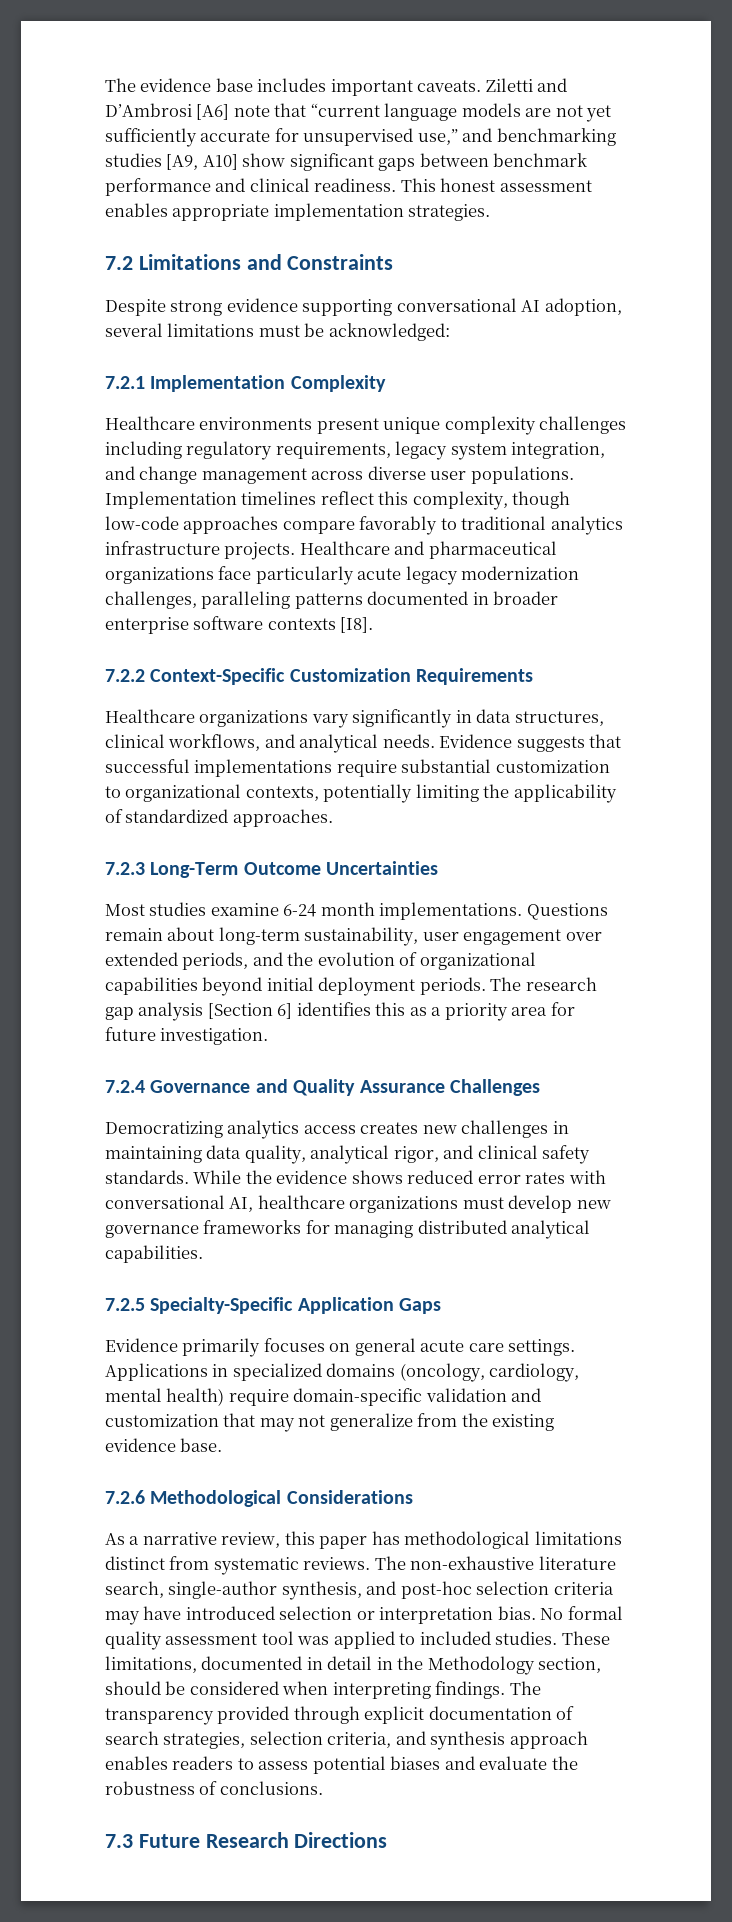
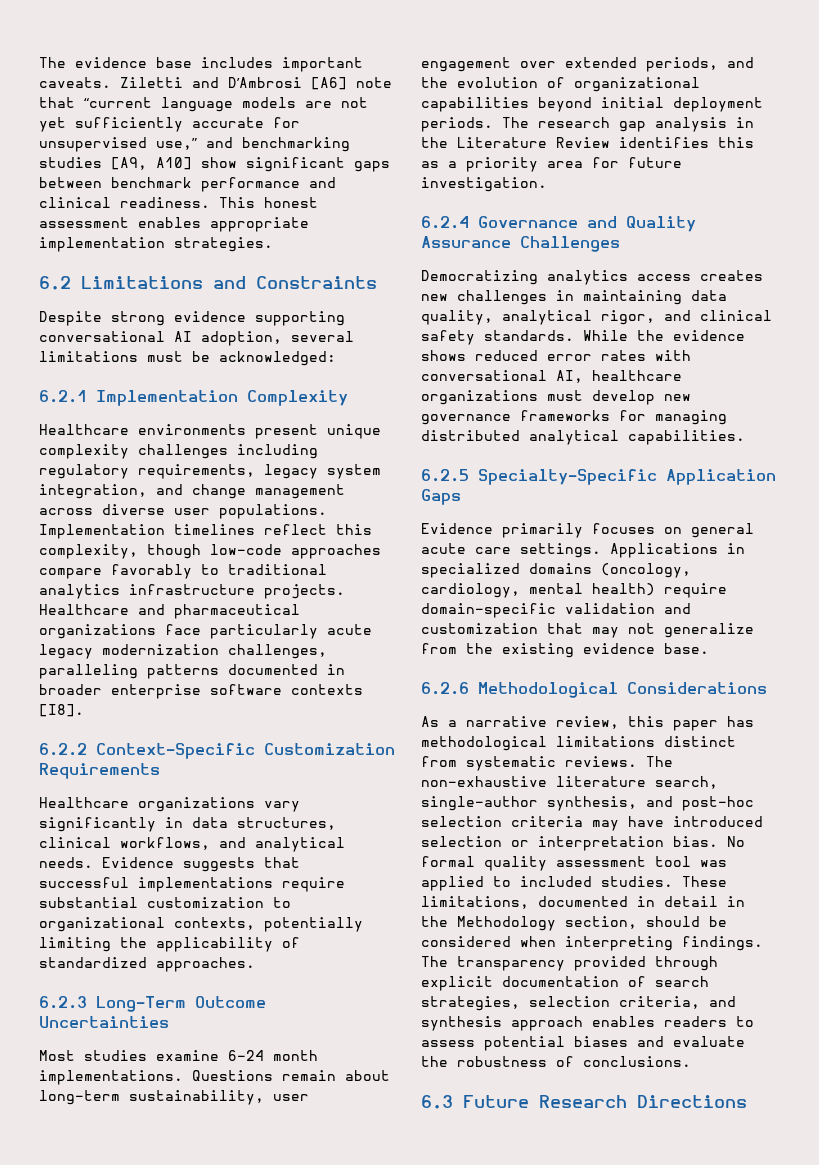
[105,256,133,270] 7.2 -> [39,276,71,290] 6.2
[105,376,145,389] 7.2.1 -> [39,390,87,403] 6.2.1
[105,669,145,682] 7.2.2 -> [39,743,87,756] 6.2.2
[105,862,145,875] 7.2.3 -> [39,996,87,1009] 6.2.3
[207,1003,293,1019] [Section 6] -> [736,117,754,128] [421,137,610,148] in the Literature Review
[105,1080,145,1093] 7.2.4 -> [421,216,469,229] 6.2.4
[105,1298,145,1311] 7.2.5 -> [421,469,469,482] 6.2.5
[105,1490,145,1504] 7.2.6 -> [421,682,469,695] 6.2.6
[105,1834,133,1848] 7.3 -> [421,1095,453,1109] 6.3

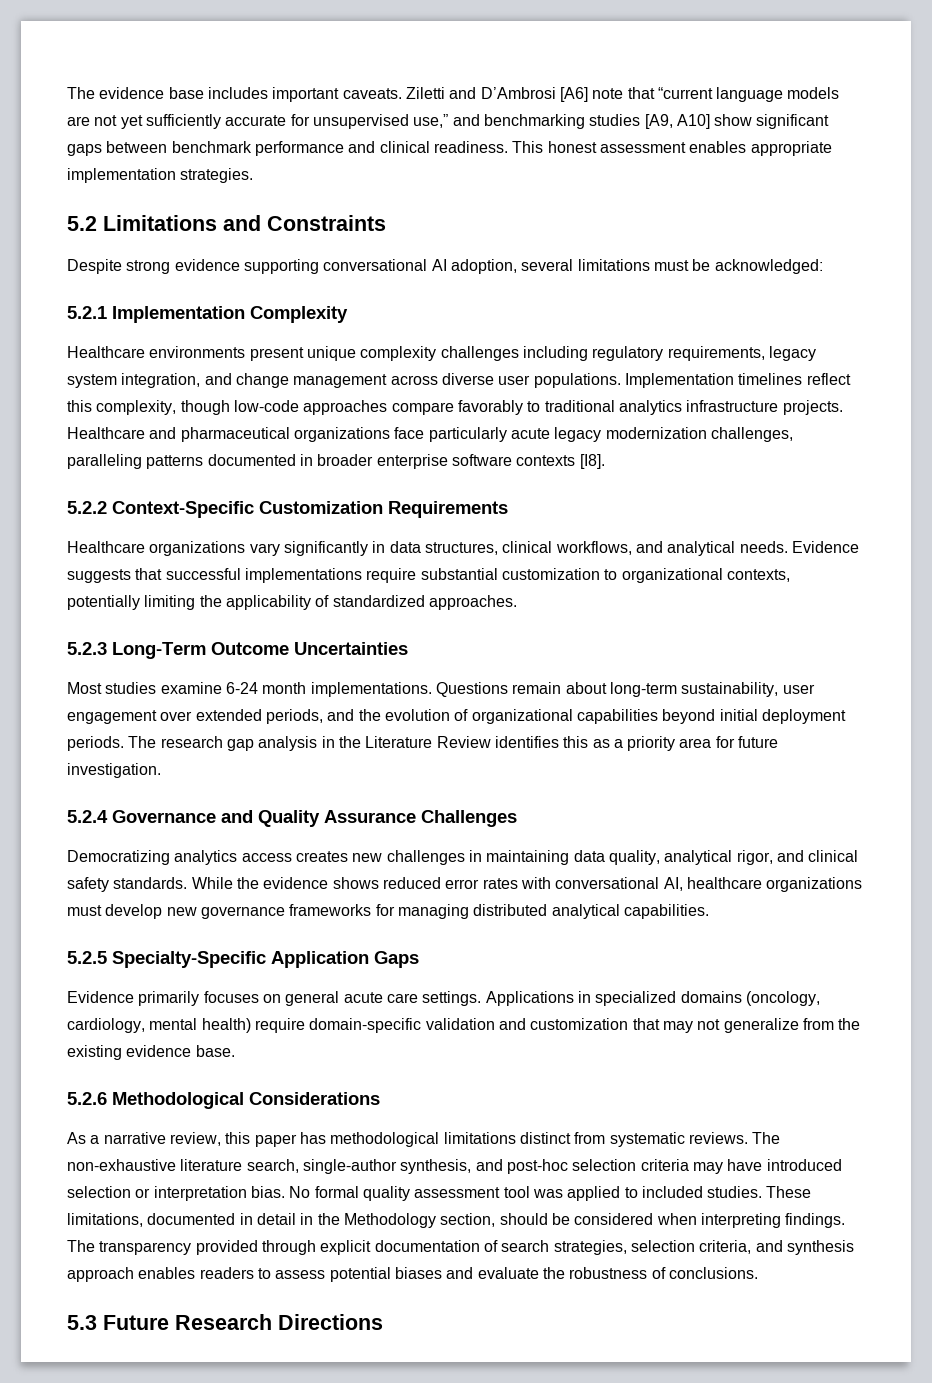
[39,276,71,290] 6.2 -> [67,216,97,231] 5.2
[39,390,87,403] 6.2.1 -> [67,306,107,319] 5.2.1
[39,743,87,756] 6.2.2 -> [67,501,107,514] 5.2.2
[39,996,87,1009] 6.2.3 -> [67,642,107,655] 5.2.3
[421,216,469,229] 6.2.4 -> [67,810,108,823] 5.2.4
[421,469,469,482] 6.2.5 -> [67,951,107,964] 5.2.5
[421,682,469,695] 6.2.6 -> [67,1092,107,1105] 5.2.6
[421,1095,453,1109] 6.3 -> [67,1315,97,1330] 5.3

